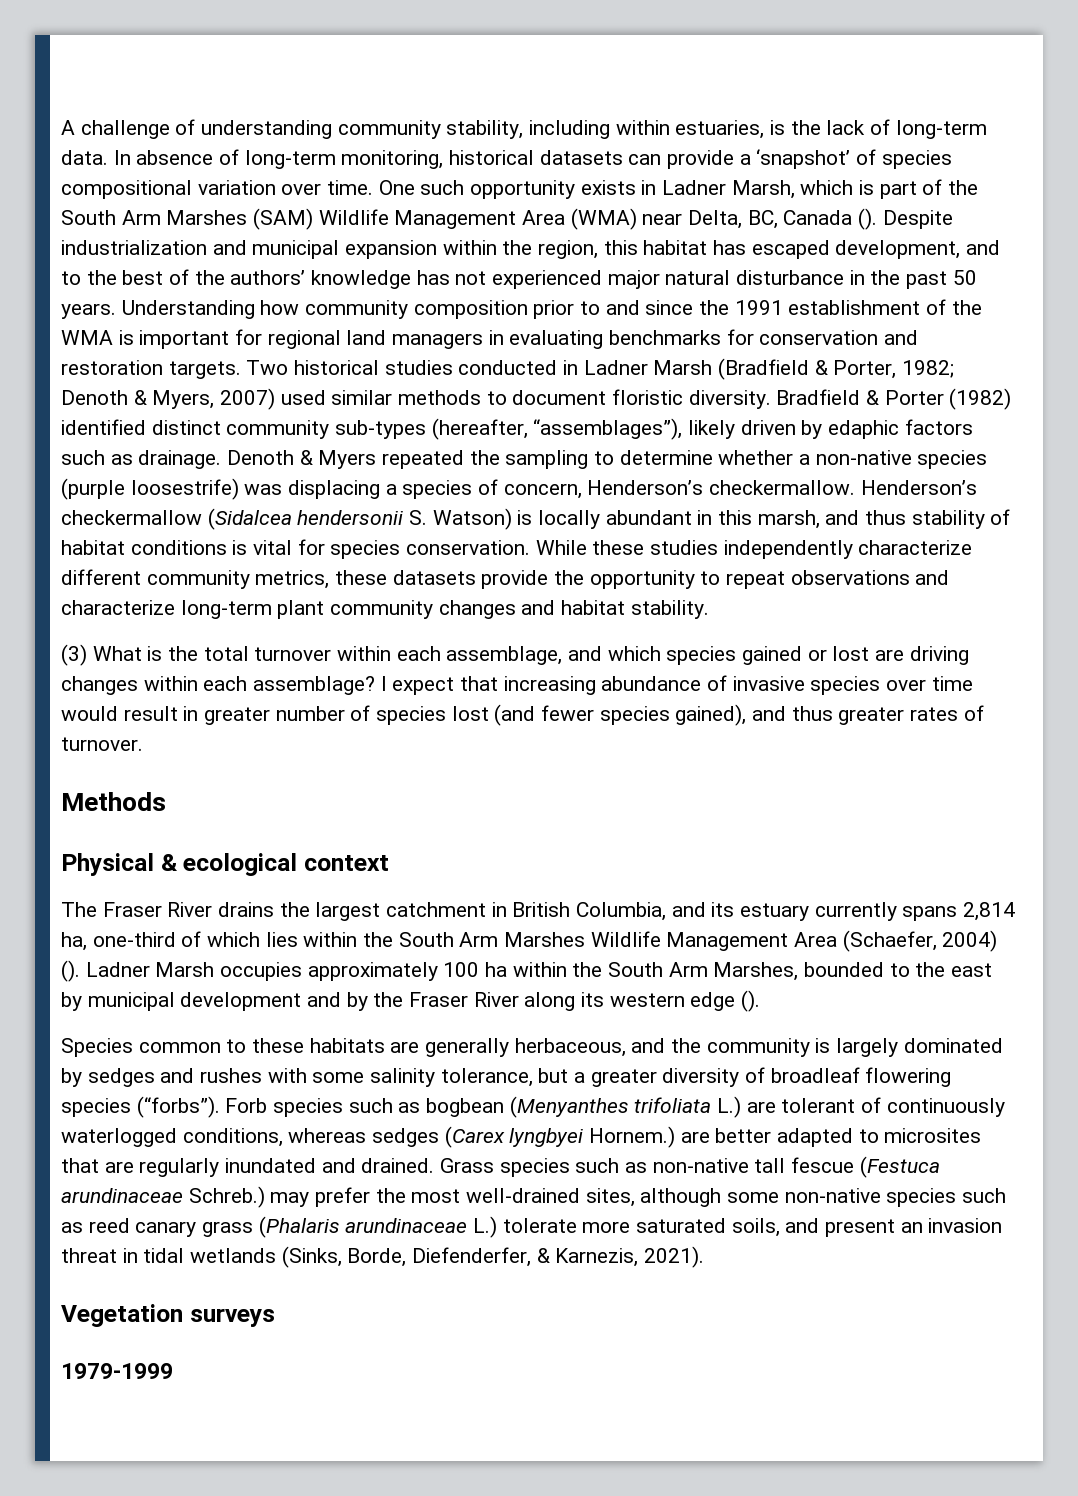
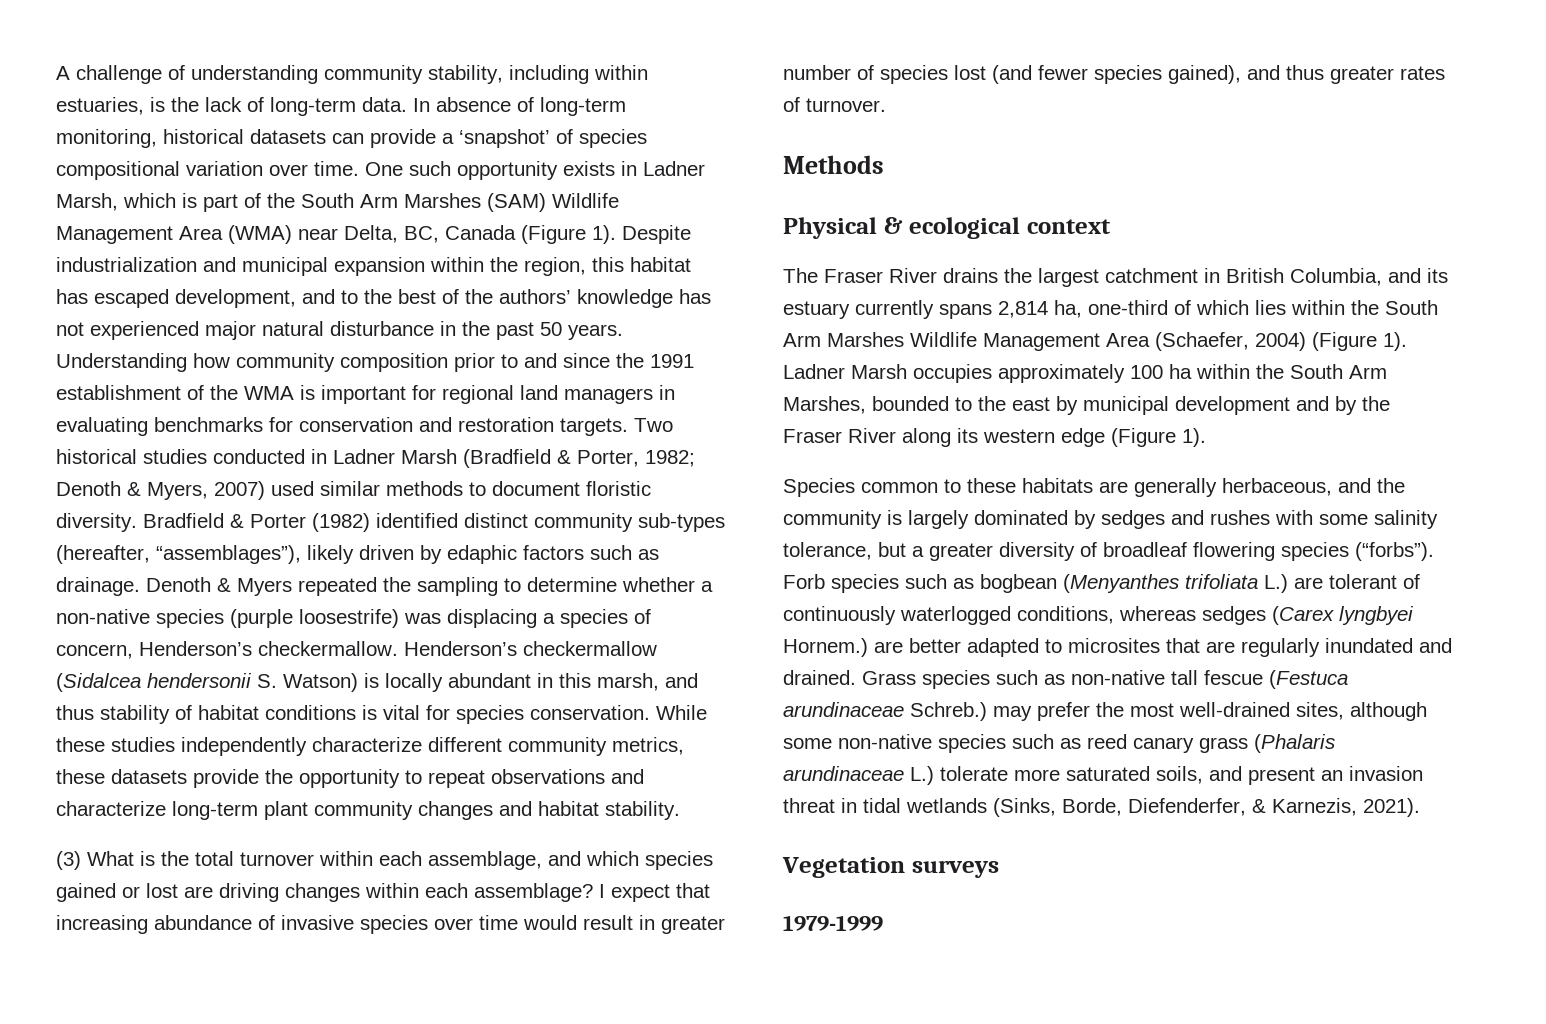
[858,208,878,230] (). -> [521,225,616,244] (Figure 1).
[61,960,80,982] (). -> [1312,332,1407,351] (Figure 1).
[741,990,761,1012] (). -> [1111,428,1206,447] (Figure 1).

